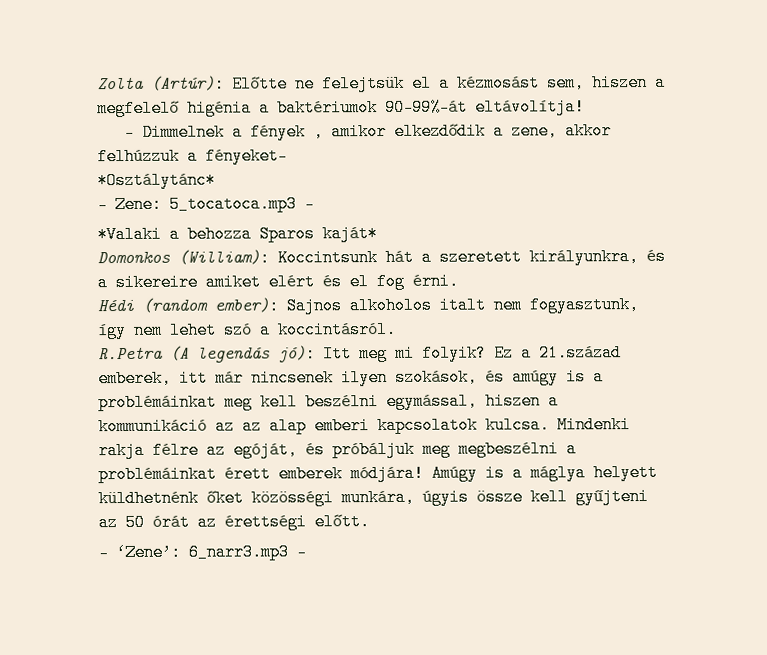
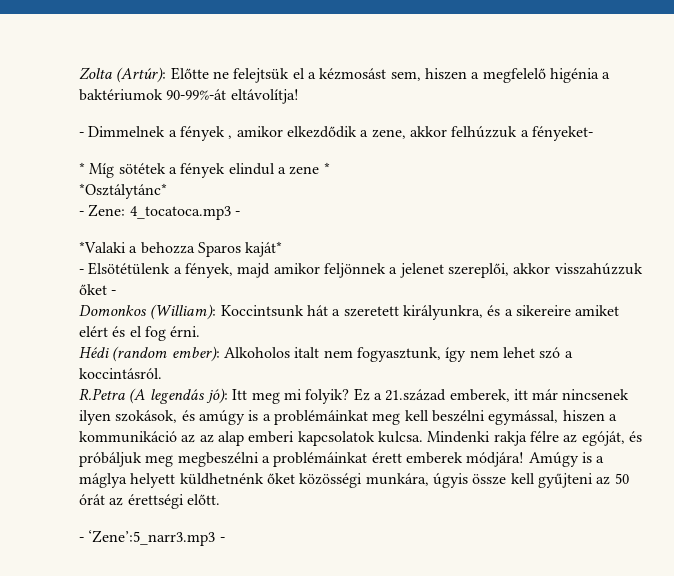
(288, 156) none -> [79,162,330,178] // * Míg sötétek a fények elindul a zene *
[169,195,297,213] 5_tocatoca.mp3 -> [129,206,231,220] 4_tocatoca.mp3
(378, 234) none -> [79,262,643,278] [79,284,117,295] // - Elsötétülenk a fények, majd amikor feljönnek a jelenet szereplői, akkor visszahúzzuk őket -
[286,296,432,315] Sajnos alkoholos -> [223,347,290,358] Alkoholos
[116,543,289,562] ‘Zene’: 6_narr3.mp3 -> [88,530,216,546] ‘Zene’:5_narr3.mp3

